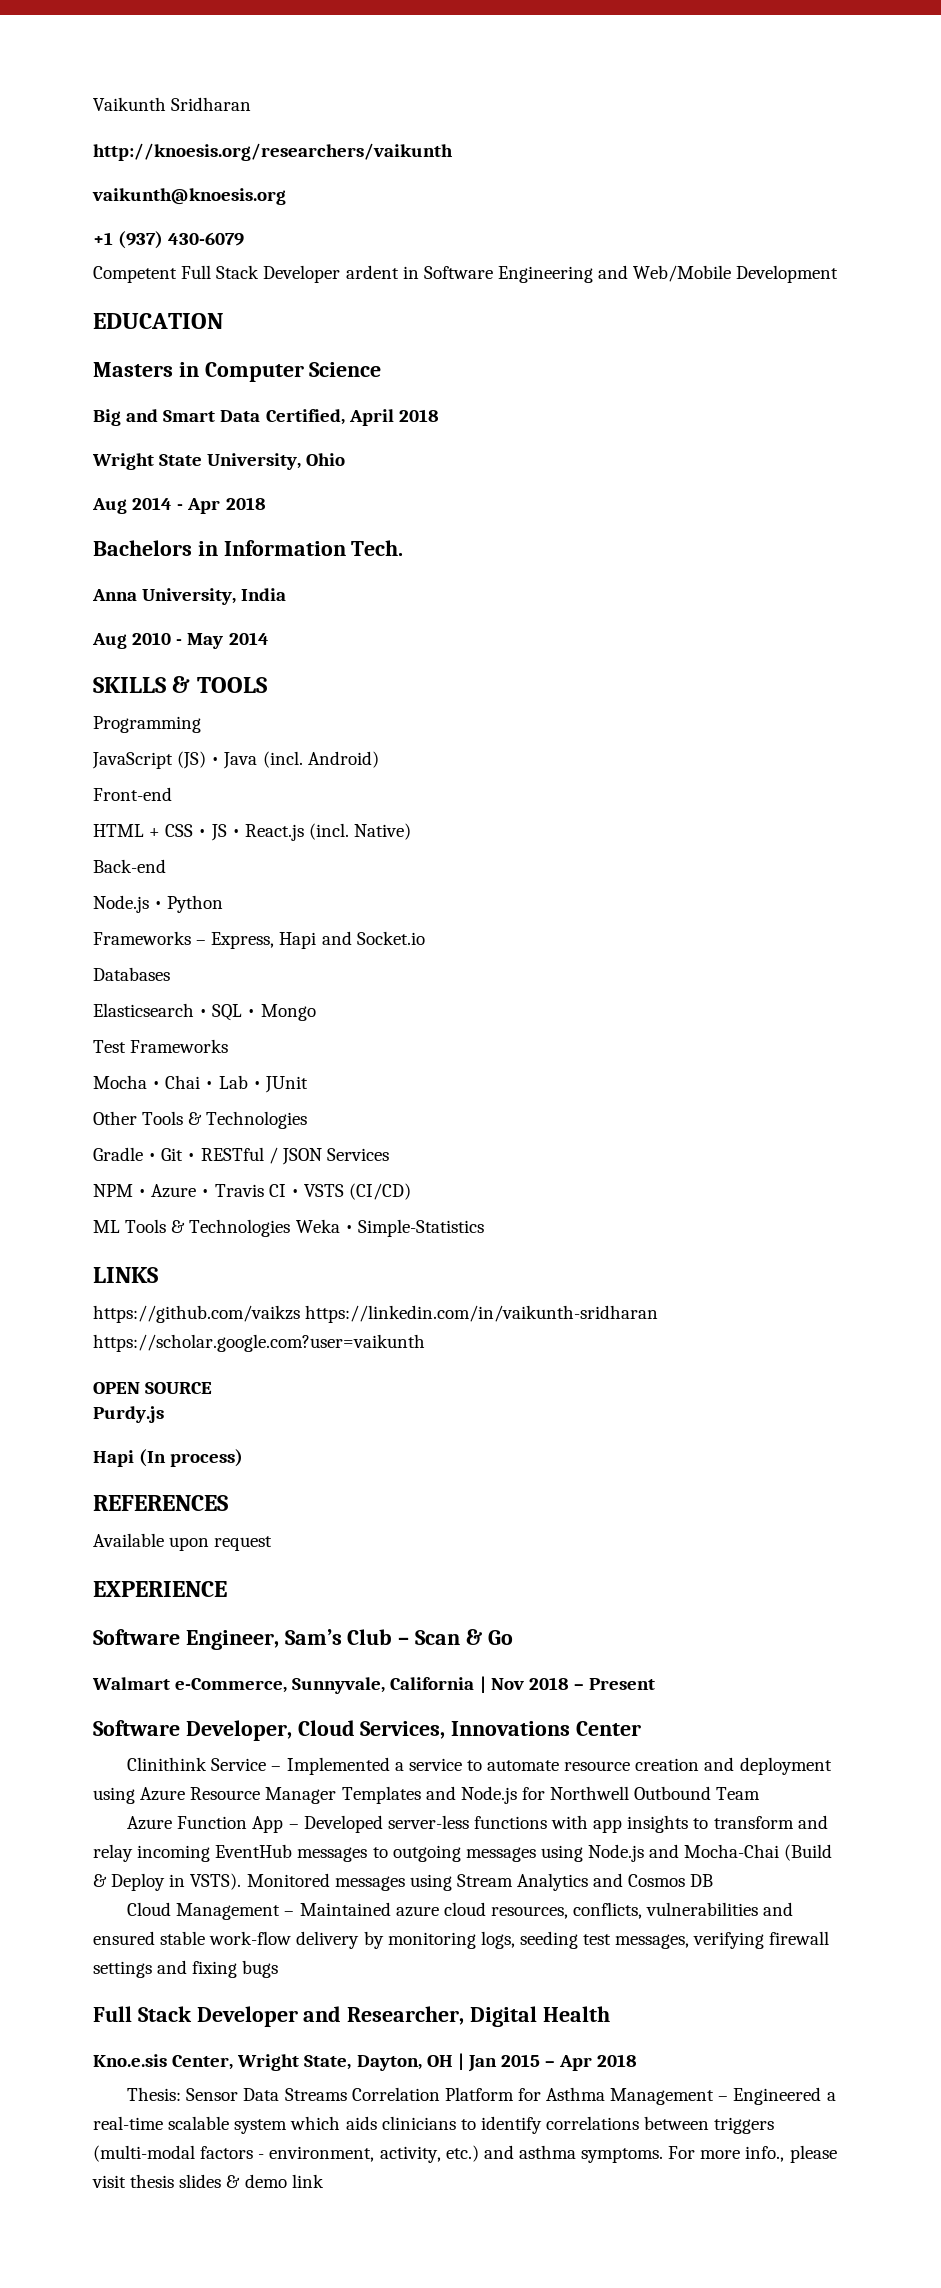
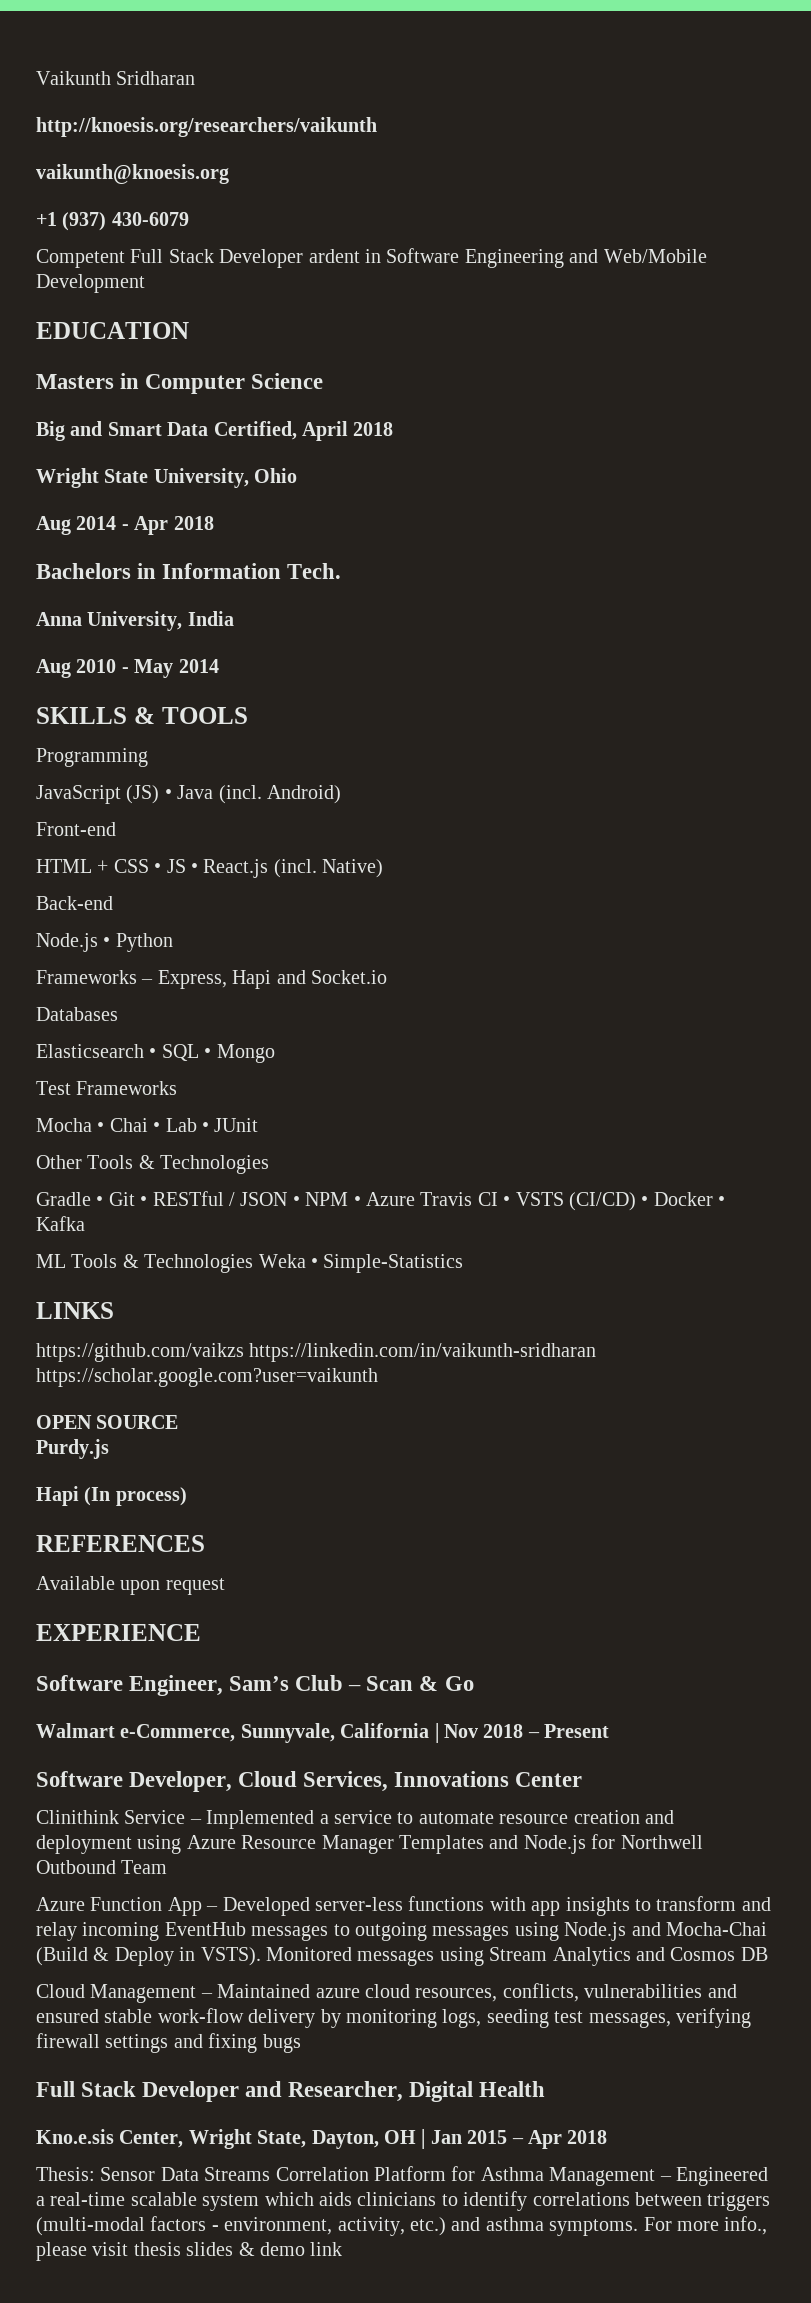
[326,1148,389,1161] Services // -> [292,1196,300,1206] •
[201,1189,210,1197] • -> (415, 1199) none
(412, 1191) none -> [641,1192,726,1206] [36,1216,85,1231] • Docker • Kafka

